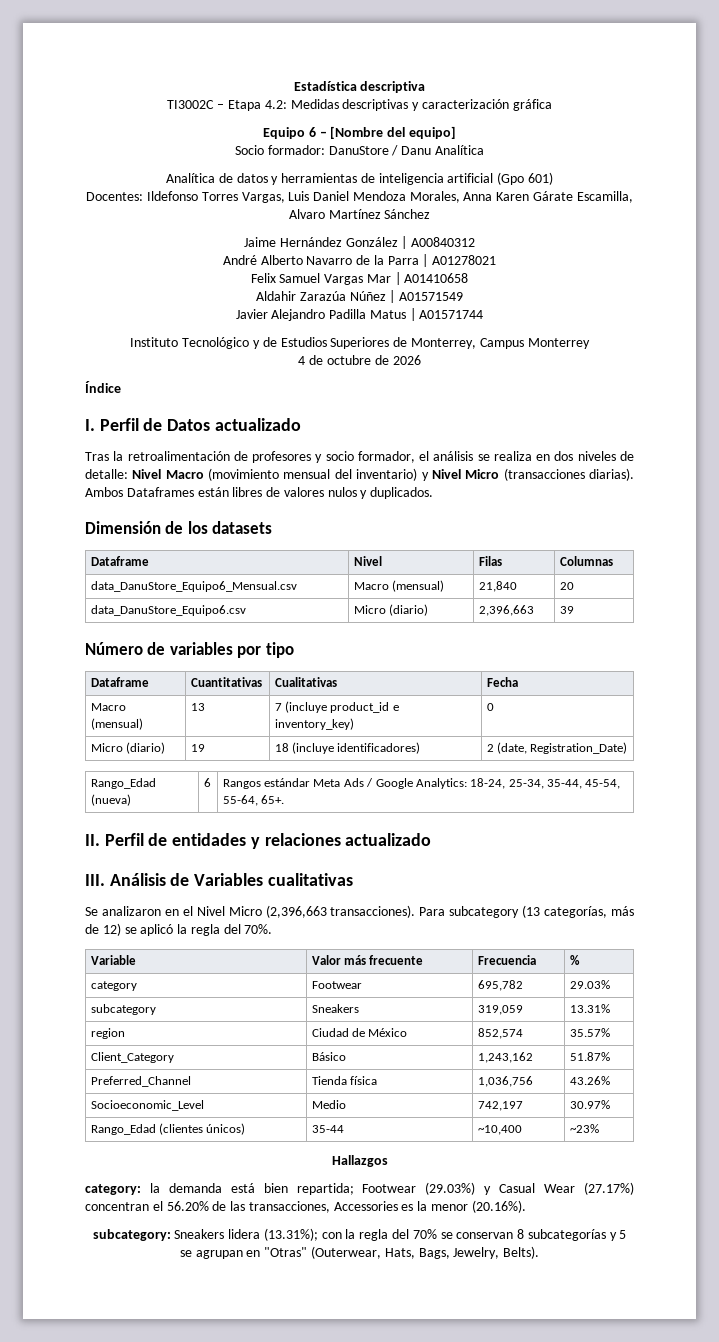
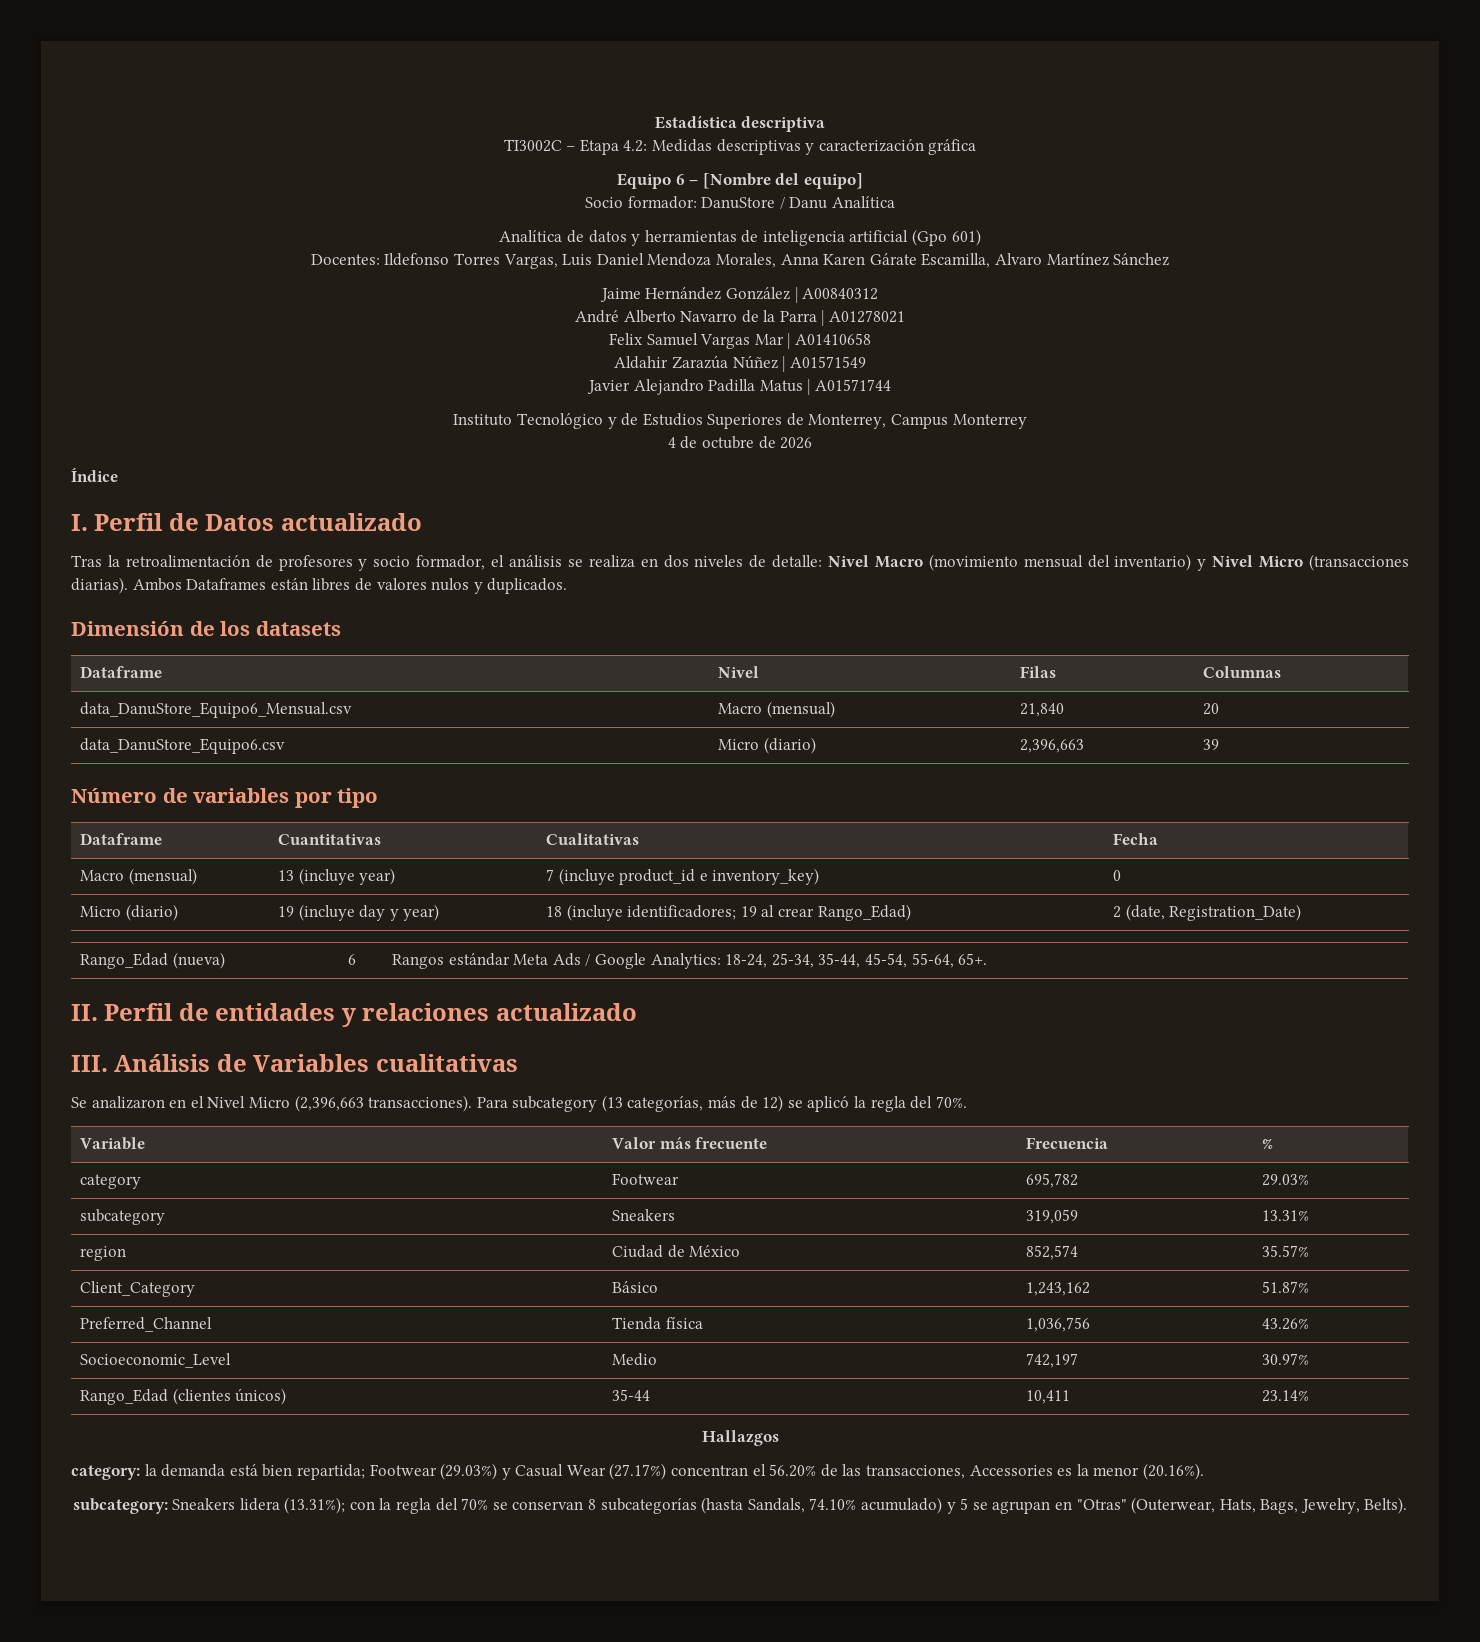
(205, 707) none -> [298,868,396,885] (incluye year)
[274,742,421,754] | 18 (incluye identificadores) -> [298,904,440,921] [546,904,911,921] (incluye day y year) | 18 (incluye identificadores; 19 al crear Rango_Edad)
[477,1125,522,1135] [569,1124,599,1133] ~10,400 | ~23% -> [1026,1390,1071,1404] [1262,1390,1310,1402] 10,411 | 23.14%
(606, 1235) none -> [701,1497,942,1514] (hasta Sandals, 74.10% acumulado)

